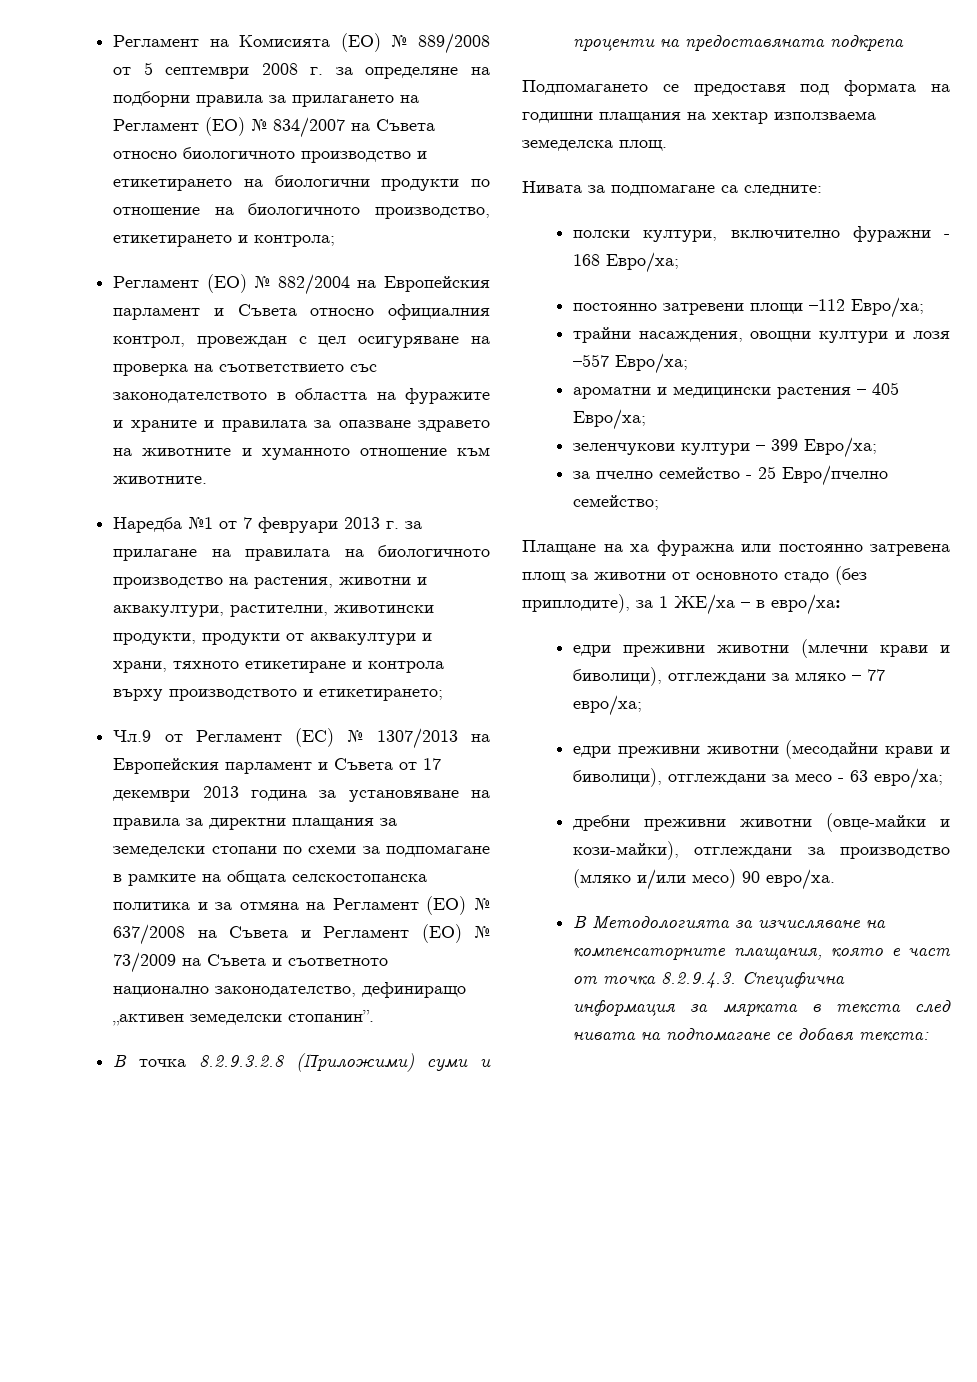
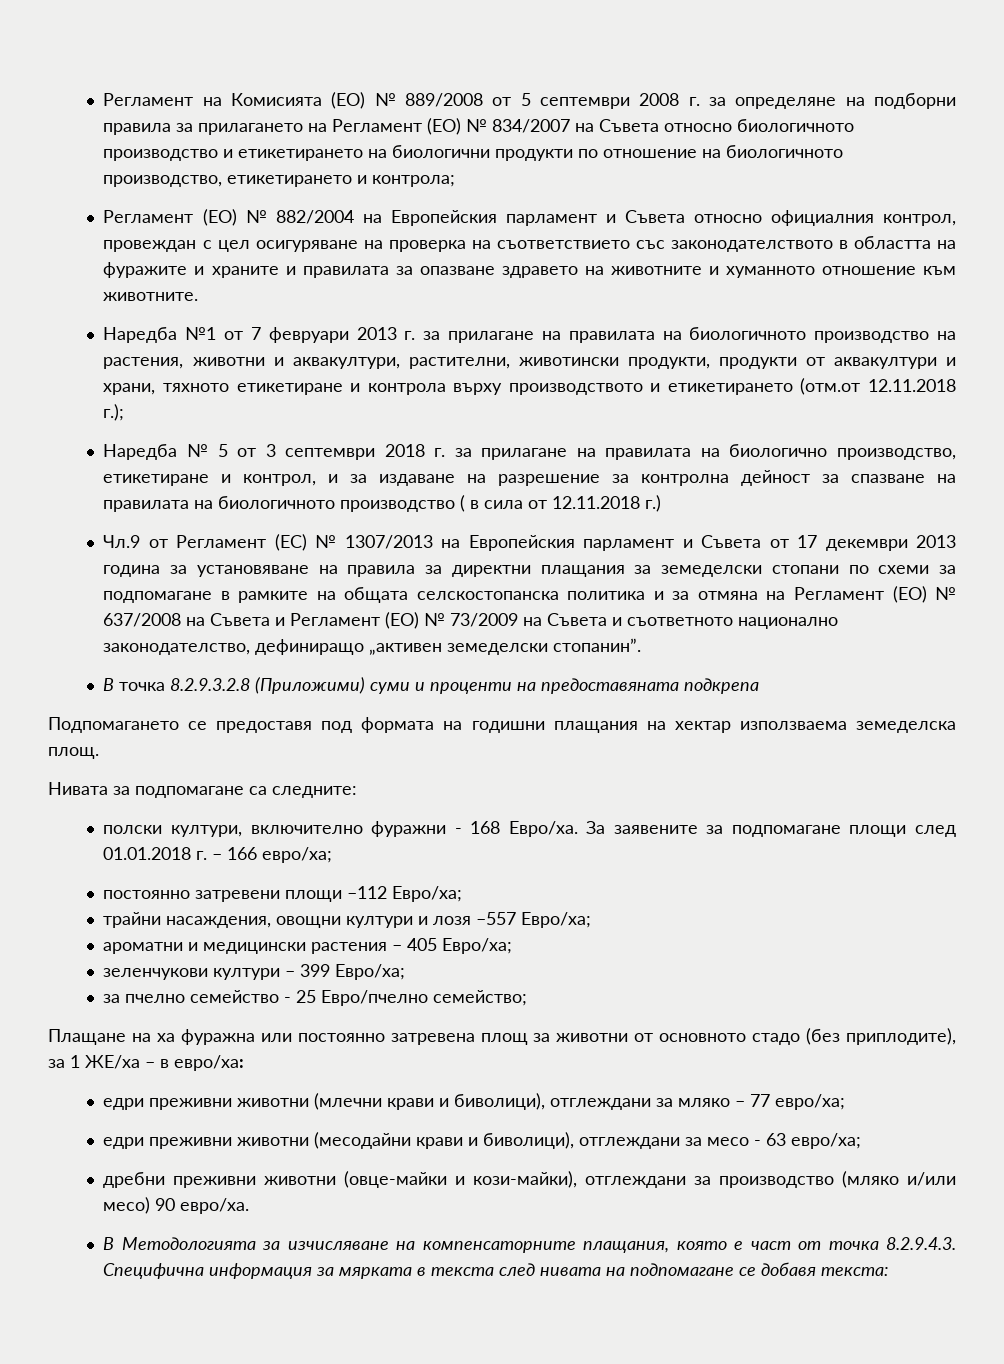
[319,689,444,701] етикетирането; -> [667,378,957,395] [103,404,125,421] [103,444,956,460] [103,470,957,486] [103,495,662,512] етикетирането (отм.от 12.11.2018 г.); // Наредба № 5 от 3 септември 2018 г. за прилагане на правилата на биологично производство, етикетиране и контрол, и за издаване на разрешение за контролна дейност за спазване на правилата на биологичното производство ( в сила от 12.11.2018 г.)
[606,252,680,273] Евро/ха; -> [508,821,956,837] [103,847,333,863] Евро/ха. За заявените за подпомагане площи след 01.01.2018 г. – 166 евро/ха;

